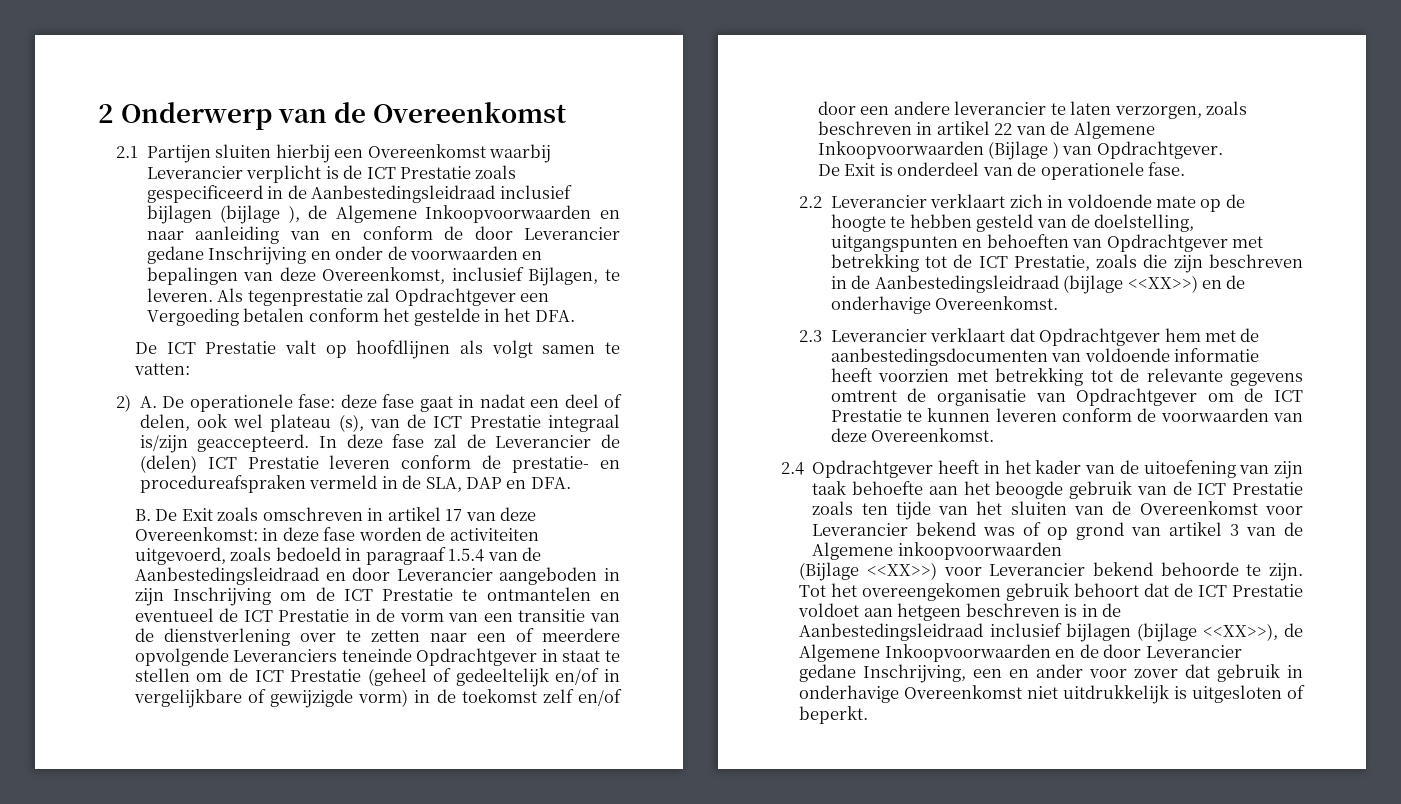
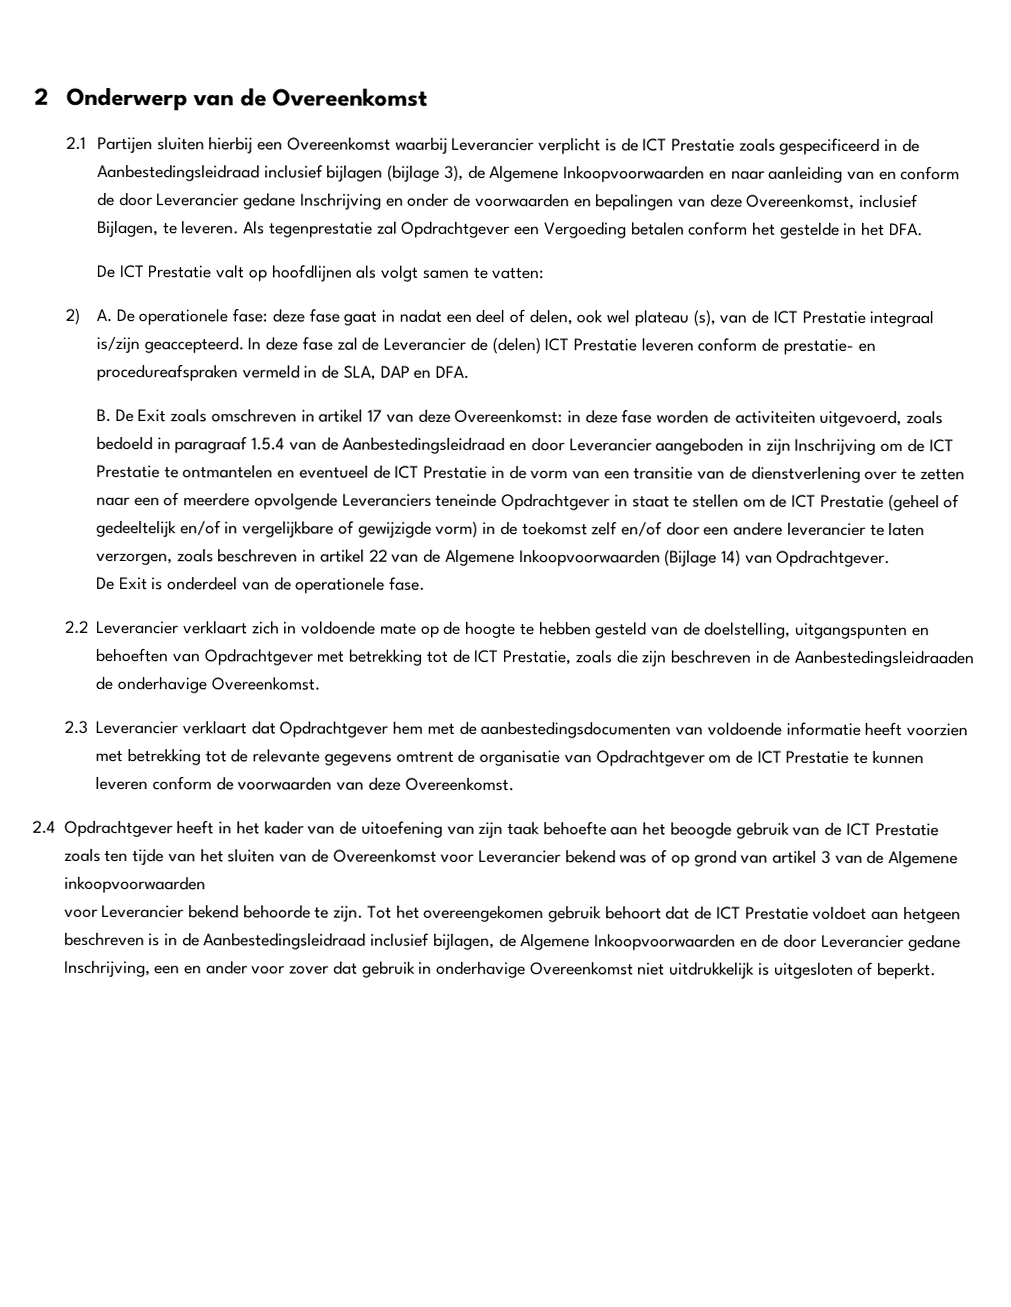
[288,205,300,223] ), -> [443,164,464,182] 3),
[1052,141,1059,159] ) -> [720,549,741,567] 14)
[874,275,1222,294] Aanbestedingsleidraad (bijlage <<XX>>) en -> [794,649,976,668] Aanbestedingsleidraaden
[799,562,938,581] (Bijlage <<XX>>) -> (206, 884) none
[1065,623,1278,642] bijlagen (bijlage <<XX>>), -> [432,932,495,950] bijlagen,

